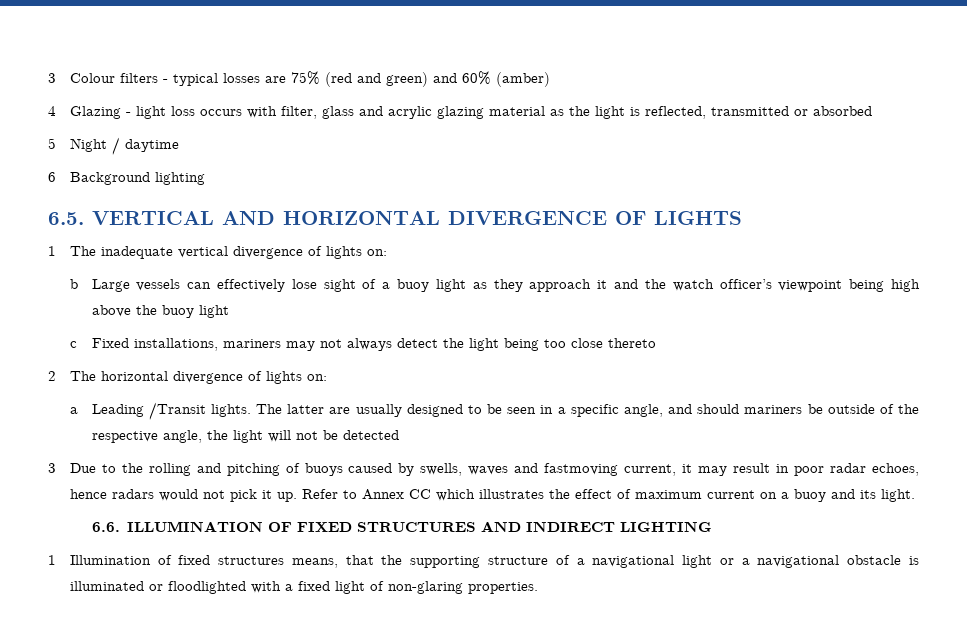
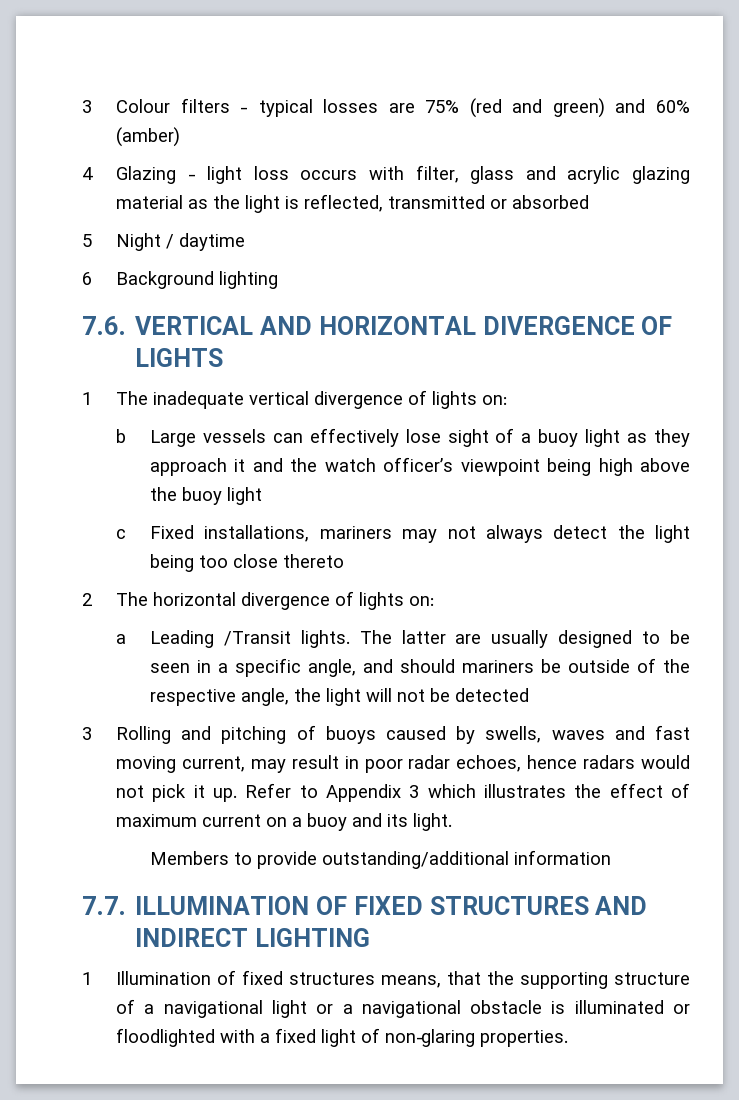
[48,212,84,225] 6.5. -> [82,316,126,335] 7.6.
[69,463,191,476] Due to the rolling -> [116,726,172,744] Rolling
[544,463,693,476] fastmoving current, it -> [655,725,691,740] [116,756,245,773] fast moving current,
[361,489,431,500] Annex CC -> [326,784,420,802] Appendix 3
[91,522,120,532] 6.6. -> [150,850,612,869] [82,896,126,915] Members to provide outstanding/additional information // 7.7.

